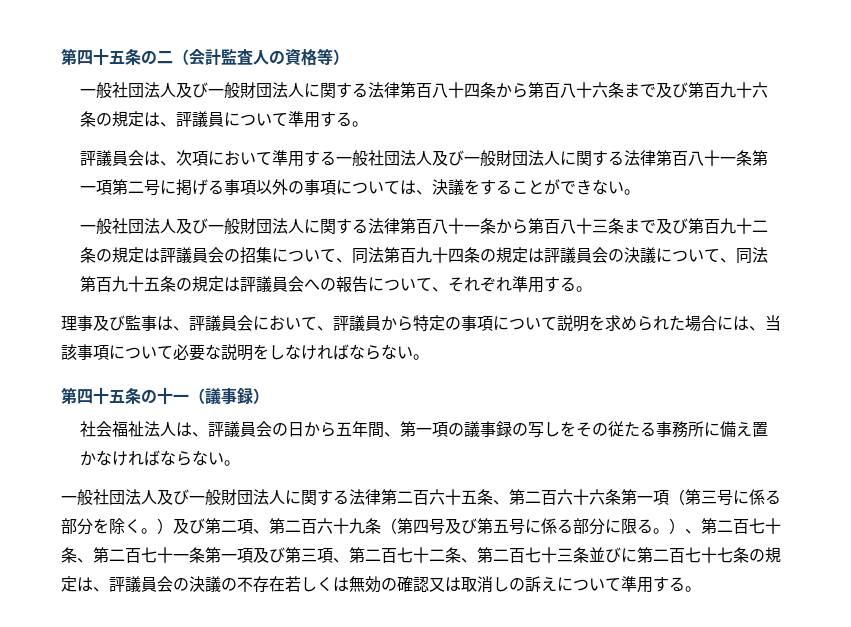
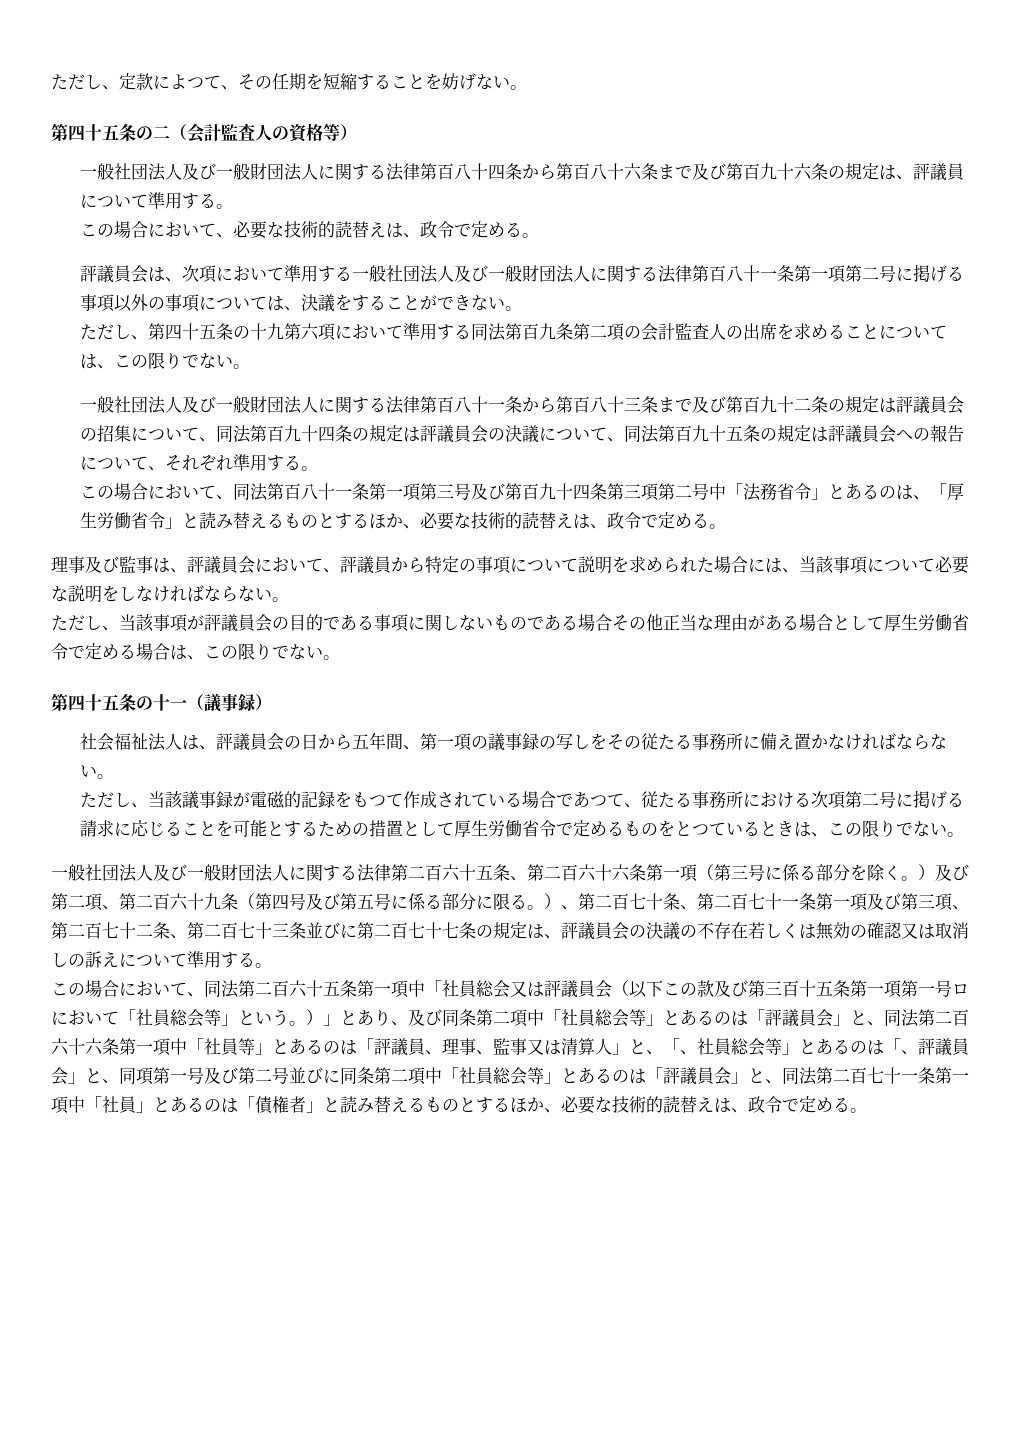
(61, 56) none -> [51,73,527,90] ただし、定款によつて、その任期を短縮することを妨げない。 //
(369, 124) none -> [80,221,540,239] // この場合において、必要な技術的読替えは、政令で定める。
(641, 192) none -> [80,322,948,341] [80,352,251,369] // ただし、第四十五条の十九第六項において準用する同法第百九条第二項の会計監査人の出席を求めることについては、この限りでない。
(593, 289) none -> [80,483,965,501] [80,512,727,530] // この場合において、同法第百八十一条第一項第三号及び第百九十四条第三項第二号中「法務省令」とあるのは、「厚生労働省令」と読み替えるものとするほか、必要な技術的読替えは、政令で定める。
(429, 357) none -> [51,614,969,632] [51,643,340,660] // ただし、当該事項が評議員会の目的である事項に関しないものである場合その他正当な理由がある場合として厚生労働省令で定める場合は、この限りでない。
(241, 463) none -> [80,790,965,809] [80,820,965,837] // ただし、当該議事録が電磁的記録をもつて作成されている場合であつて、従たる事務所における次項第二号に掲げる請求に応じることを可能とするための措置として厚生労働省令で定めるものをとつているときは、この限りでない。
(701, 589) none -> [51,980,969,998] [51,1009,969,1027] [51,1038,969,1056] [51,1067,969,1085] [51,1096,867,1114] // この場合において、同法第二百六十五条第一項中「社員総会又は評議員会（以下この款及び第三百十五条第一項第一号ロにおいて「社員総会等」という。）」とあり、及び同条第二項中「社員総会等」とあるのは「評議員会」と、同法第二百六十六条第一項中「社員等」とあるのは「評議員、理事、監事又は清算人」と、「、社員総会等」とあるのは「、評議員会」と、同項第一号及び第二号並びに同条第二項中「社員総会等」とあるのは「評議員会」と、同法第二百七十一条第一項中「社員」とあるのは「債権者」と読み替えるものとするほか、必要な技術的読替えは、政令で定める。

